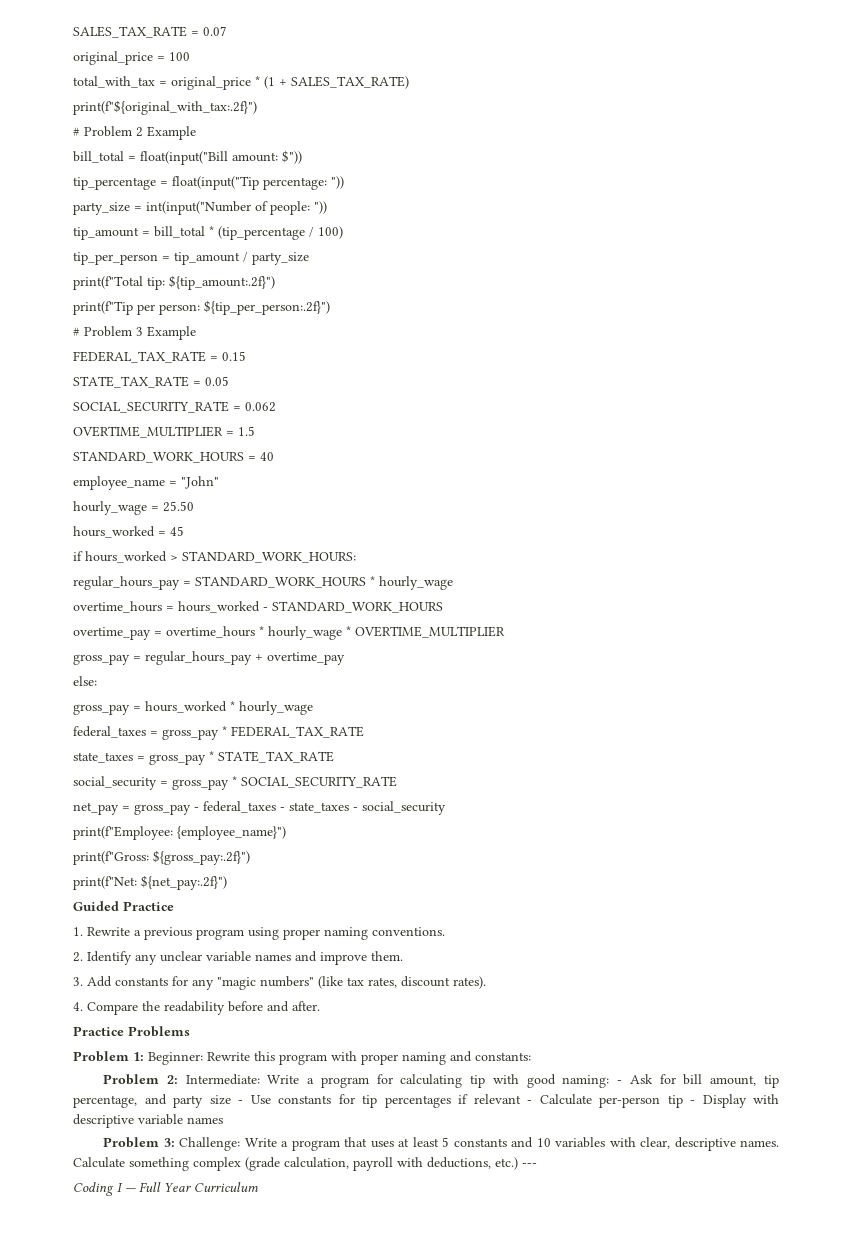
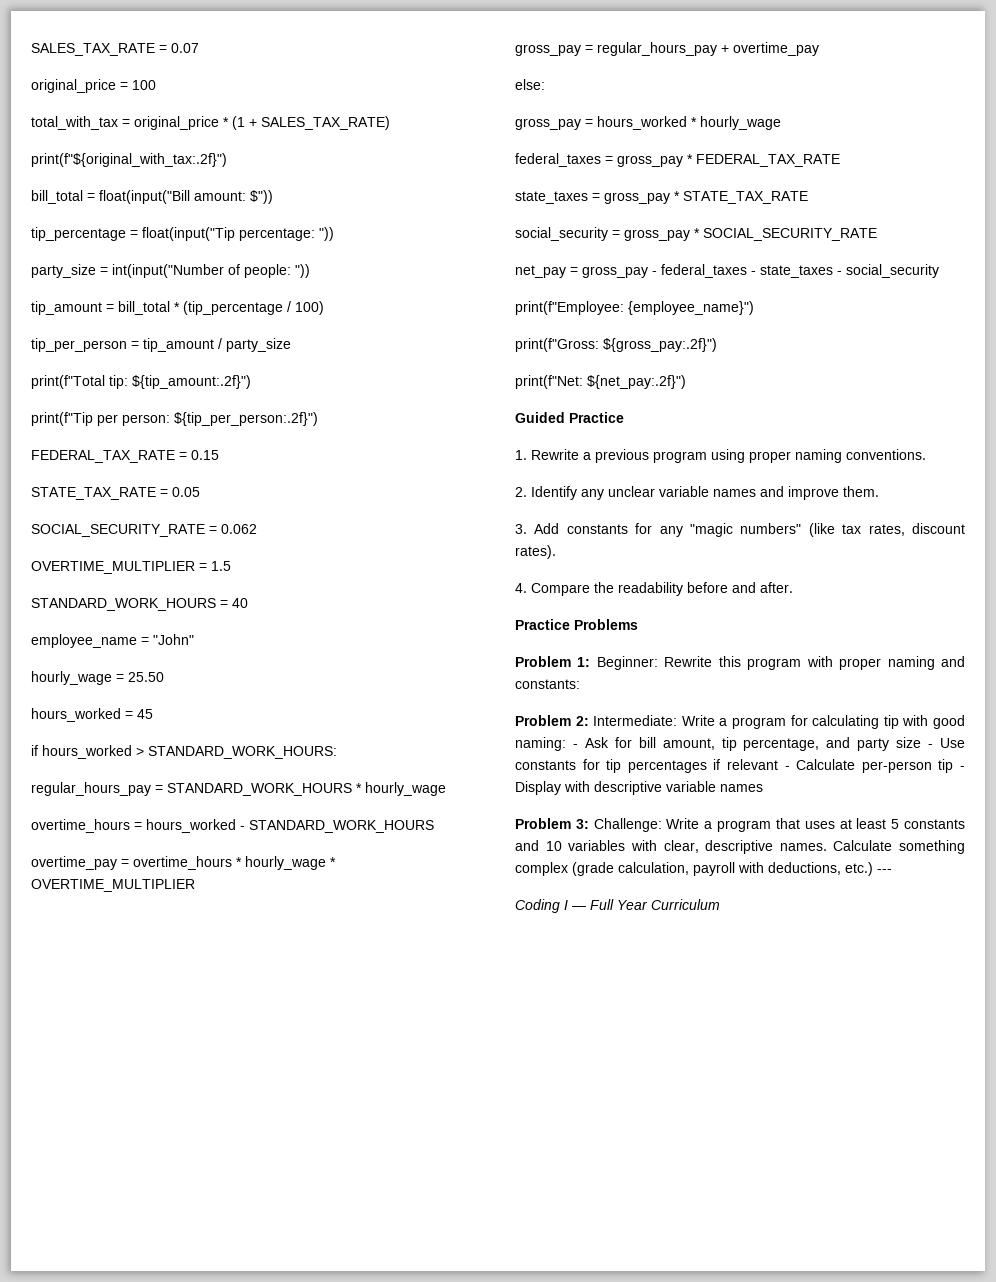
[73,126,196,140] // # Problem 2 Example -> (227, 160) none
[73,326,196,340] // # Problem 3 Example -> (318, 419) none

